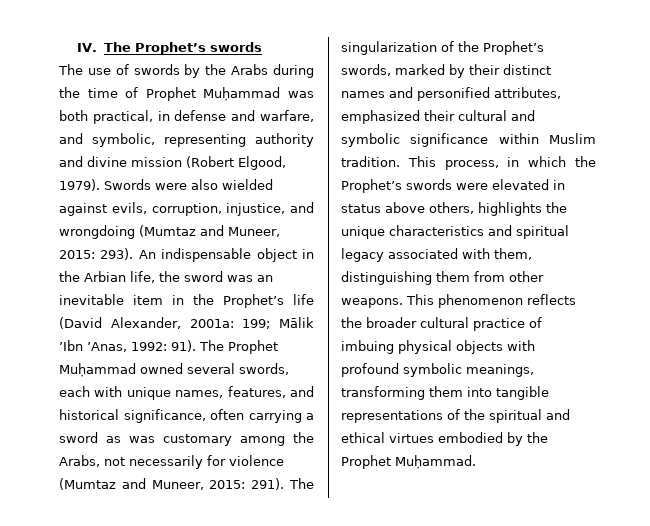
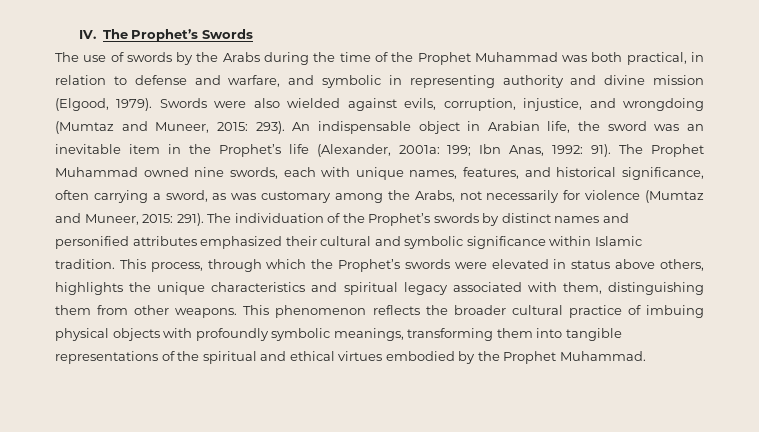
[209,42,262,52] swords -> [201,29,253,39] Swords
[145,87,281,101] Prophet Muḥammad -> [391,52,558,65] the Prophet Muhammad
(170, 116) none -> [55,75,127,85] relation to
[92,133,155,147] symbolic, -> [322,75,402,88] symbolic in
[186,156,286,170] (Robert Elgood, -> [55,98,109,111] (Elgood,
[59,271,126,282] the Arbian -> [487,121,540,131] Arabian
[59,317,314,329] [59,340,127,352] (David Alexander, 2001a: 199; Mālik ʼIbn ʼAnas, -> [316,144,545,157] (Alexander, 2001a: 199; Ibn Anas,
[59,363,235,377] Muḥammad owned several -> [55,167,225,177] Muhammad owned nine
[59,432,98,443] sword -> [165,190,208,202] sword,
[341,41,437,55] singularization -> [234,213,324,223] individuation
[341,64,500,78] swords, marked by their -> [433,213,500,226] swords by
[494,87,561,99] attributes, -> [132,236,197,246] attributes
[549,133,596,144] Muslim -> [594,236,642,246] Islamic
[507,157,520,167] in -> [207,259,262,272] through
[341,363,399,377] profound -> [195,328,269,341] profoundly
[395,455,476,469] Muḥammad. -> [559,351,646,361] Muhammad.

